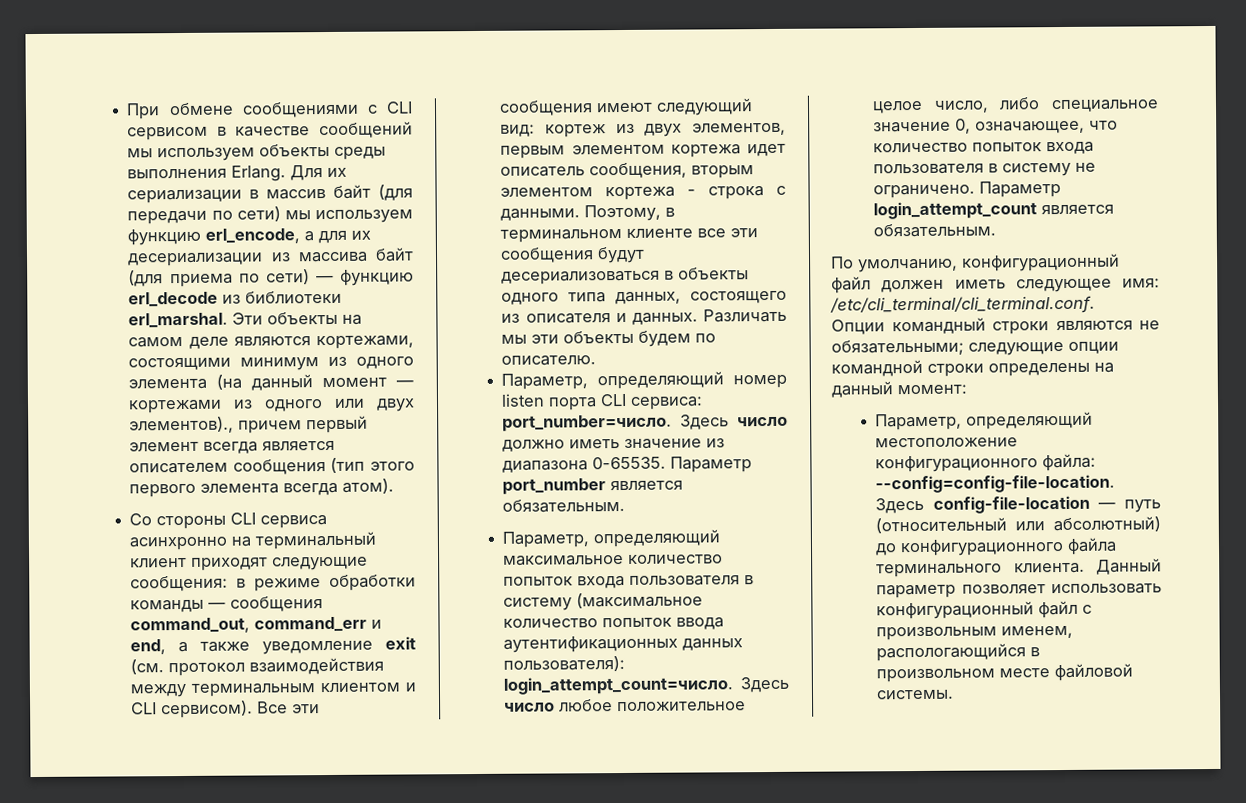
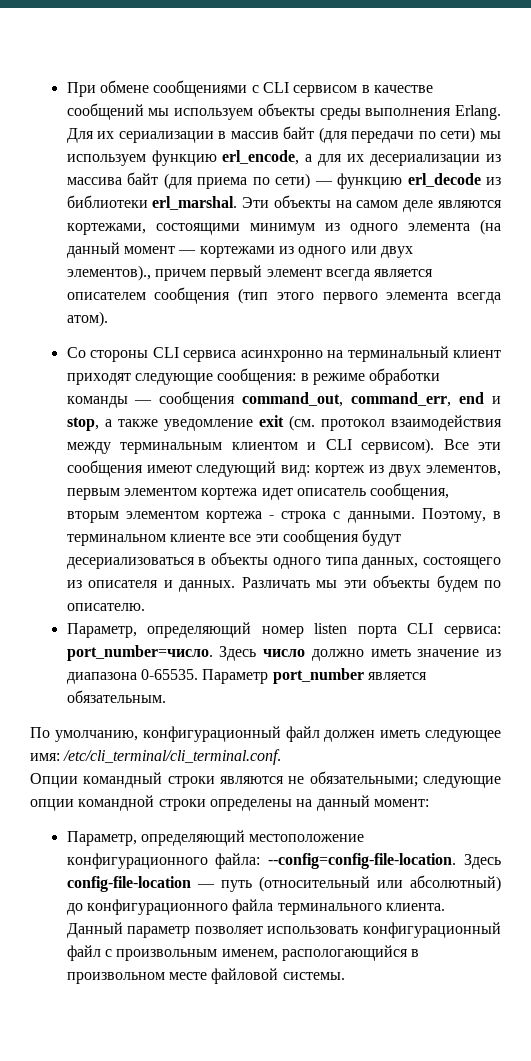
[254,616,383,632] [130,639,167,655] command_err и end, -> [351,392,501,407] [66,417,99,431] command_err, end и stop,
[502,529,721,548] [503,554,724,566] [503,575,755,589] [503,592,704,611] [503,617,725,630] [503,635,744,653] [503,655,626,672] [503,676,789,695] [504,699,747,712] [872,97,1159,114] [873,118,1119,134] [873,141,1095,155] [873,162,1097,177] [873,181,1062,199] [873,201,1115,220] [873,223,997,238] // Параметр, определяющий максимальное количество попыток входа пользователя в систему (максимальное количество попыток ввода аутентификационных данных пользователя): login_attempt_count=число. Здесь число любое положительное целое число, либо специальное значение 0, означающее, что количество попыток входа пользователя в систему не ограничено. Параметр login_attempt_count является обязательным. -> (166, 696) none

